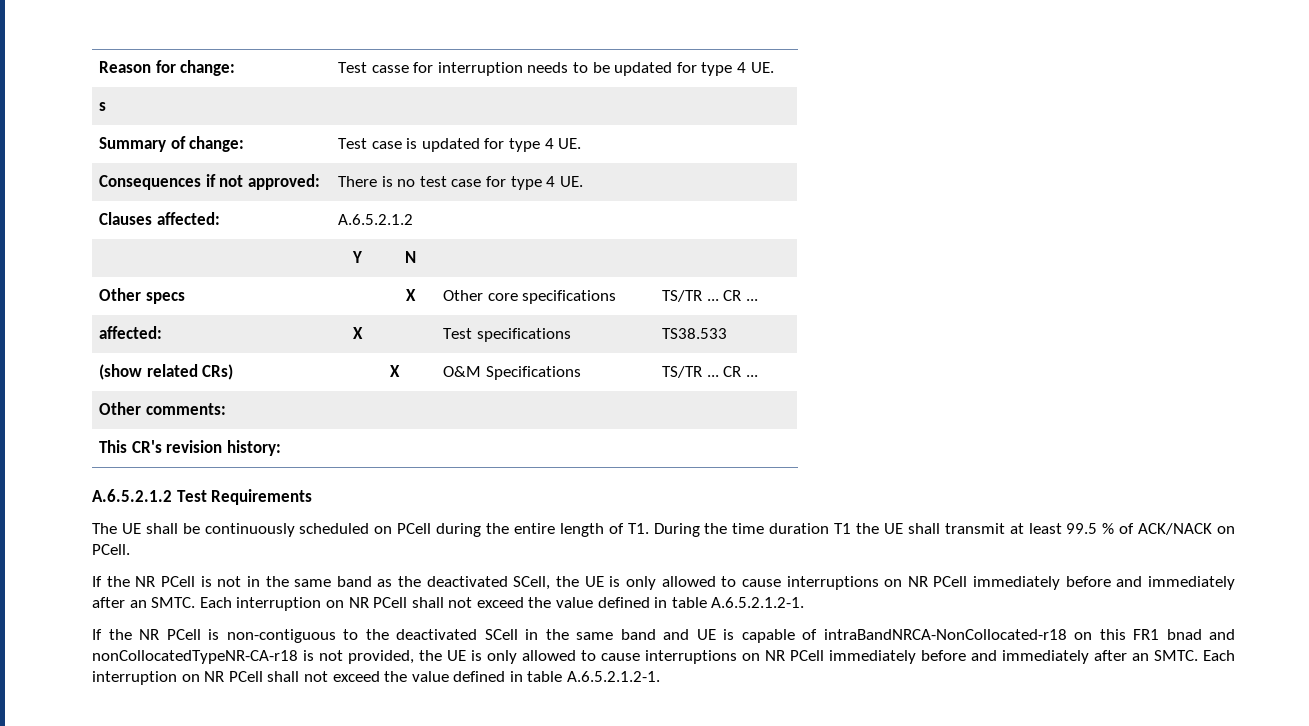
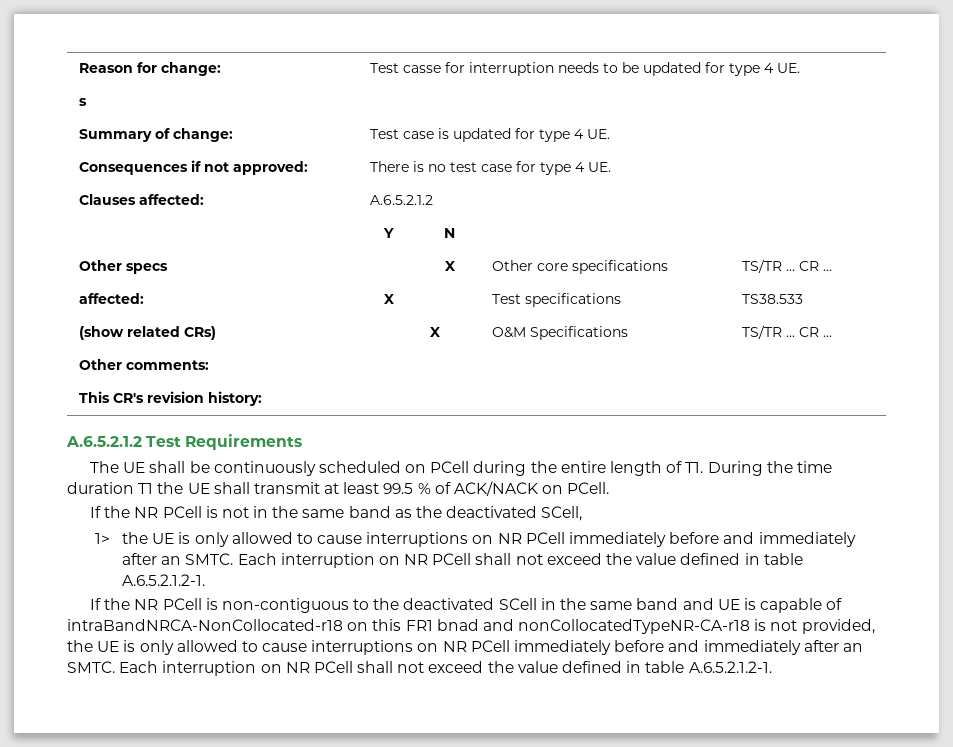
(551, 583) none -> [94,533,110,544] // 1>

